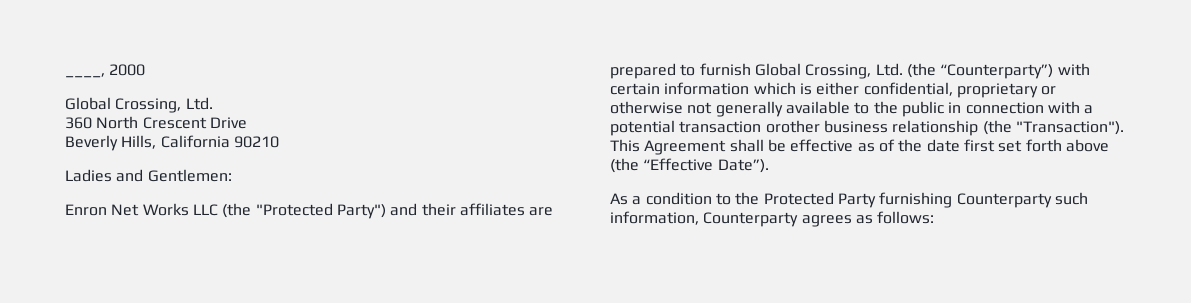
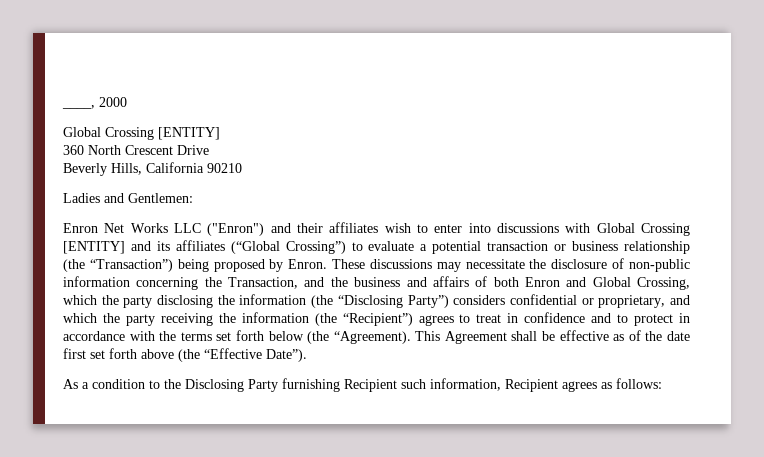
[115,97,213,113] Crossing, Ltd. -> [105,127,220,140] Crossing [ENTITY]
[222,203,554,219] [610,63,1090,79] [610,82,1057,98] [610,101,1080,117] (the "Protected Party") and their affiliates are prepared to furnish Global Crossing, Ltd. (the “Counterparty”) with certain information which is either confidential, proprietary or otherwise not generally available to the public in connection with -> [207,222,690,236] [63,240,415,254] ("Enron") and their affiliates wish to enter into discussions with Global Crossing [ENTITY] and its affiliates (“Global Crossing”) to evaluate
[765,120,820,133] orother -> [554,244,567,251] or
[1015,121,1124,135] "Transaction"). -> [89,258,690,272] [63,276,690,290] [63,294,691,308] [63,312,690,326] [63,330,411,344] “Transaction”) being proposed by Enron. These discussions may necessitate the disclosure of non-public information concerning the Transaction, and the business and affairs of both Enron and Global Crossing, which the party disclosing the information (the “Disclosing Party”) considers confidential or proprietary, and which the party receiving the information (the “Recipient”) agrees to treat in confidence and to protect in accordance with the terms set forth below (the “Agreement).
[763,192,834,205] Protected -> [185,379,244,392] Disclosing
[956,193,1052,208] Counterparty -> [344,379,397,392] Recipient
[703,212,799,227] Counterparty -> [505,379,558,392] Recipient

